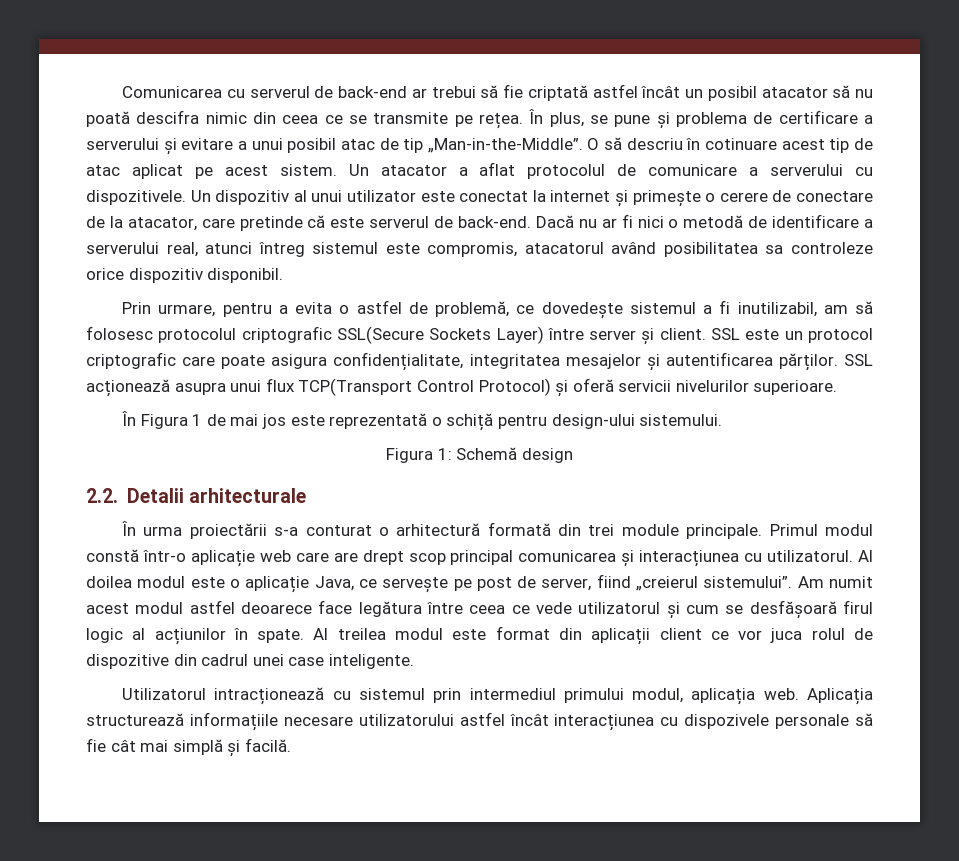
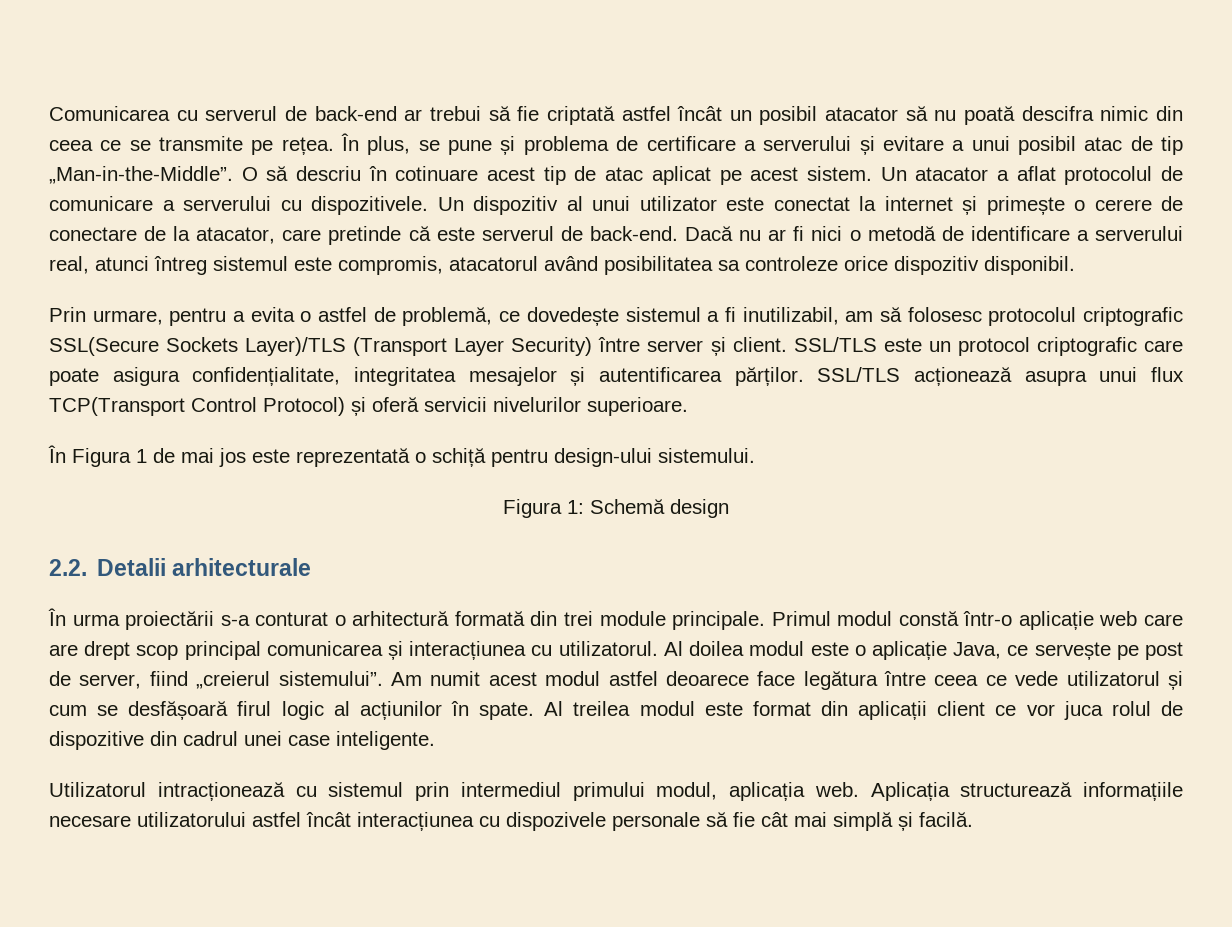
[496,326,544,344] Layer) -> [245,337,593,356] Layer)/TLS (Transport Layer Security)
[711,328,741,340] SSL -> [793,337,877,352] SSL/TLS
[844,354,874,366] SSL -> [817,367,901,382] SSL/TLS

